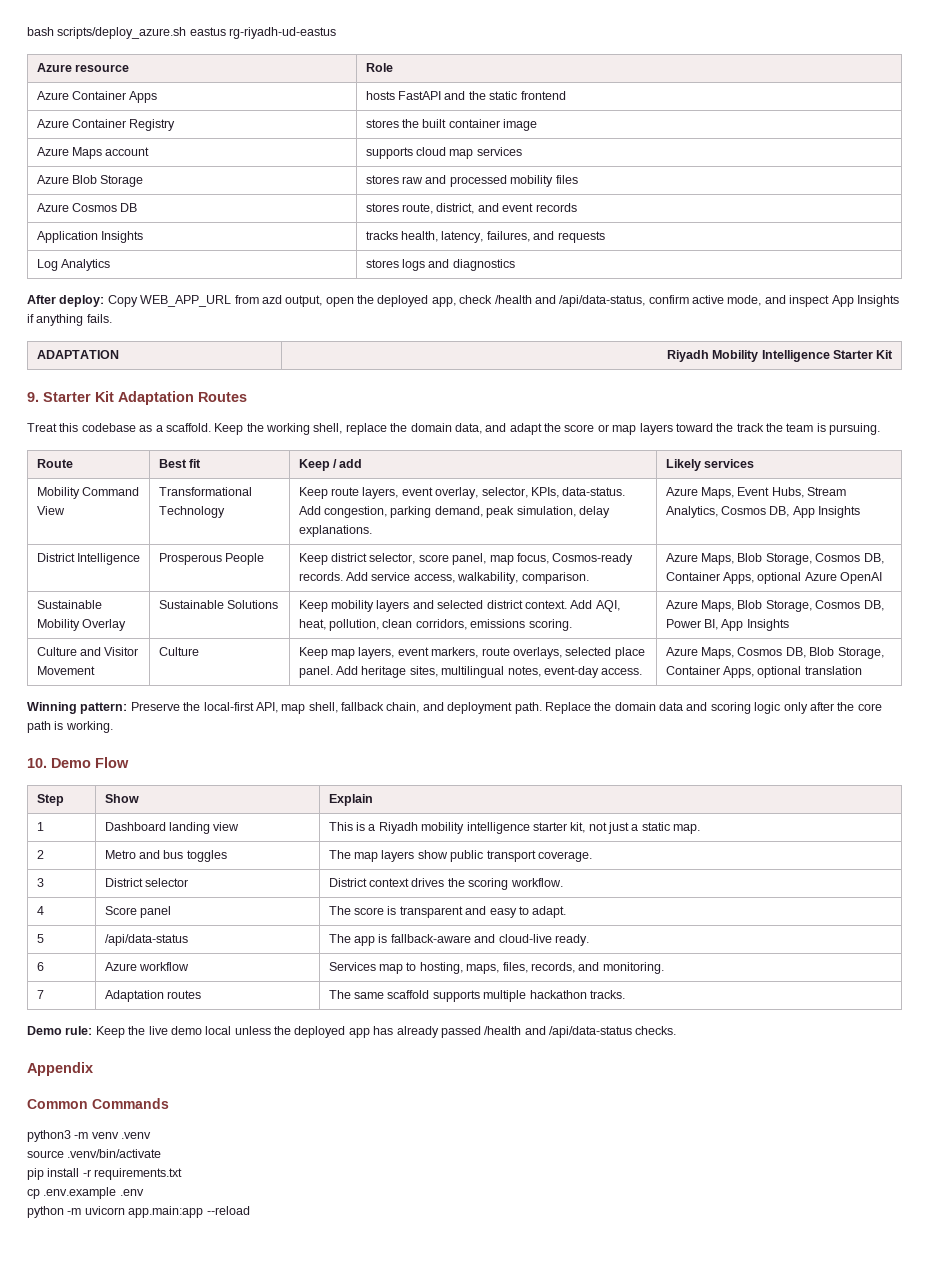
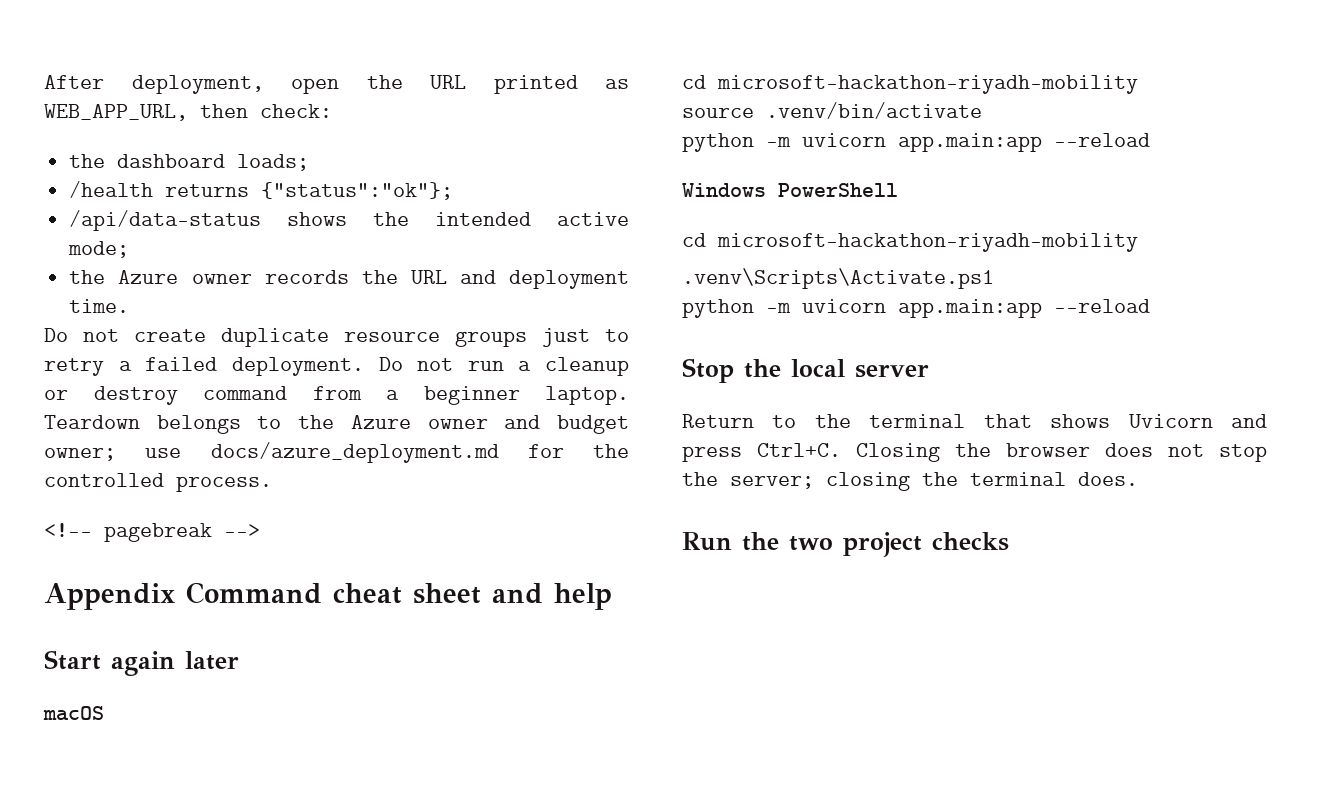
[27,27,337,39] [36,63,130,72] [365,63,393,72] [36,91,158,103] [365,91,566,100] [36,119,176,131] [365,119,538,131] [36,147,150,159] [365,147,522,159] [36,175,144,187] [365,175,578,187] [36,203,138,212] [365,203,577,214] [36,231,144,243] [365,231,605,243] [36,259,111,271] [365,259,515,271] [27,295,899,307] [27,314,112,326] [36,350,119,359] [666,350,894,362] [27,391,247,405] [27,423,881,435] [36,459,73,468] [158,459,202,468] [298,459,363,471] [665,459,755,471] [36,487,140,499] [36,506,65,515] [158,487,252,496] [158,506,225,518] [298,487,626,499] [298,506,610,518] [298,525,372,537] [665,487,847,499] [665,506,861,518] [36,553,141,565] [158,553,265,565] [298,553,634,565] [298,572,589,584] [665,553,884,565] [665,572,883,584] [36,600,102,609] [36,619,127,631] [158,600,279,609] [298,600,620,612] [298,619,572,631] [665,600,884,612] [665,619,789,631] [36,647,139,656] [36,666,95,675] [158,647,199,656] [298,647,645,659] [298,666,643,678] [665,647,884,659] [665,666,862,678] [27,702,882,714] [27,721,113,733] [27,757,129,768] [36,794,64,806] [104,794,139,803] [328,794,373,806] [36,822,44,831] [104,822,240,834] [328,822,701,834] [36,850,44,859] [104,850,227,862] [328,850,592,862] [36,878,44,887] [104,878,189,887] [328,878,563,890] [36,906,44,915] [104,906,172,918] [328,906,567,918] [36,934,44,943] [104,934,188,946] [328,934,589,946] [36,962,44,971] [104,962,190,971] [328,962,664,974] [36,990,44,999] [104,990,202,1002] [328,990,625,1002] [27,1026,677,1038] [27,1062,93,1076] [27,1098,169,1109] [27,1130,152,1142] [27,1149,162,1158] [27,1168,183,1180] [27,1187,144,1199] [27,1206,250,1218] bash scripts/deploy_azure.sh eastus rg-riyadh-ud-eastus // Azure resource | Role // Azure Container Apps | hosts FastAPI and the static frontend // Azure Container Registry | stores the built container image // Azure Maps account | supports cloud map services // Azure Blob Storage | stores raw and processed mobility files // Azure Cosmos DB | stores route, district, and event records // Application Insights | tracks health, latency, failures, and requests // Log Analytics | stores logs and diagnostics // After deploy: Copy WEB_APP_URL from azd output, open the deployed app, check /health and /api/data-status, confirm active mode, and inspect App Insights if anything fails. // ADAPTATION | Riyadh Mobility Intelligence Starter Kit // 9. Starter Kit Adaptation Routes // Treat this codebase as a scaffold. Keep the working shell, replace the domain data, and adapt the score or map layers toward the track the team is pursuing. // Route | Best fit | Keep / add | Likely services // Mobility Command View | Transformational Technology | Keep route layers, event overlay, selector, KPIs, data-status. Add congestion, parking demand, peak simulation, delay explanations. | Azure Maps, Event Hubs, Stream Analytics, Cosmos DB, App Insights // District Intelligence | Prosperous People | Keep district selector, score panel, map focus, Cosmos-ready records. Add service access, walkability, comparison. | Azure Maps, Blob Storage, Cosmos DB, Container Apps, optional Azure OpenAI // Sustainable Mobility Overlay | Sustainable Solutions | Keep mobility layers and selected district context. Add AQI, heat, pollution, clean corridors, emissions scoring. | Azure Maps, Blob Storage, Cosmos DB, Power BI, App Insights // Culture and Visitor Movement | Culture | Keep map layers, event markers, route overlays, selected place panel. Add heritage sites, multilingual notes, event-day access. | Azure Maps, Cosmos DB, Blob Storage, Container Apps, optional translation // Winning pattern: Preserve the local-first API, map shell, fallback chain, and deployment path. Replace the domain data and scoring logic only after the core path is working. // 10. Demo Flow // Step | Show | Explain // 1 | Dashboard landing view | This is a Riyadh mobility intelligence starter kit, not just a static map. // 2 | Metro and bus toggles | The map layers show public transport coverage. // 3 | District selector | District context drives the scoring workflow. // 4 | Score panel | The score is transparent and easy to adapt. // 5 | /api/data-status | The app is fallback-aware and cloud-live ready. // 6 | Azure workflow | Services map to hosting, maps, files, records, and monitoring. // 7 | Adaptation routes | The same scaffold supports multiple hackathon tracks. // Demo rule: Keep the live demo local unless the deployed app has already passed /health and /api/data-status checks. // Appendix // Common Commands // python3 -m venv .venv // source .venv/bin/activate // pip install -r requirements.txt // cp .env.example .env // python -m uvicorn app.main:app --reload -> [44,75,629,94] [44,104,332,121] [69,154,310,171] [69,181,454,200] [69,210,629,231] [68,241,130,258] [69,270,630,289] [69,299,130,313] [44,328,629,347] [44,357,629,376] [44,386,629,405] [44,415,629,434] [44,442,629,463] [44,473,272,492] [44,523,260,542] [44,582,612,610] [44,650,239,676] [43,706,104,721] [682,75,1138,94] [682,102,982,119] [682,133,1150,152] [682,183,898,197] [682,233,1138,252] [682,268,994,289] [682,299,1150,318] [682,358,929,383] [682,414,1267,428] [682,443,1267,462] [682,472,1138,491] [682,532,1009,557] After deployment, open the URL printed as WEB_APP_URL, then check: // the dashboard loads; // /health returns {"status":"ok"}; // /api/data-status shows the intended active mode; // the Azure owner records the URL and deployment time. // Do not create duplicate resource groups just to retry a failed deployment. Do not run a cleanup or destroy command from a beginner laptop. Teardown belongs to the Azure owner and budget owner; use docs/azure_deployment.md for the controlled process. // <!-- pagebreak --> // Appendix Command cheat sheet and help // Start again later // macOS // cd microsoft-hackathon-riyadh-mobility // source .venv/bin/activate // python -m uvicorn app.main:app --reload // Windows PowerShell // cd microsoft-hackathon-riyadh-mobility // .venv\Scripts\Activate.ps1 // python -m uvicorn app.main:app --reload // Stop the local server // Return to the terminal that shows Uvicorn and press Ctrl+C. Closing the browser does not stop the server; closing the terminal does. // Run the two project checks

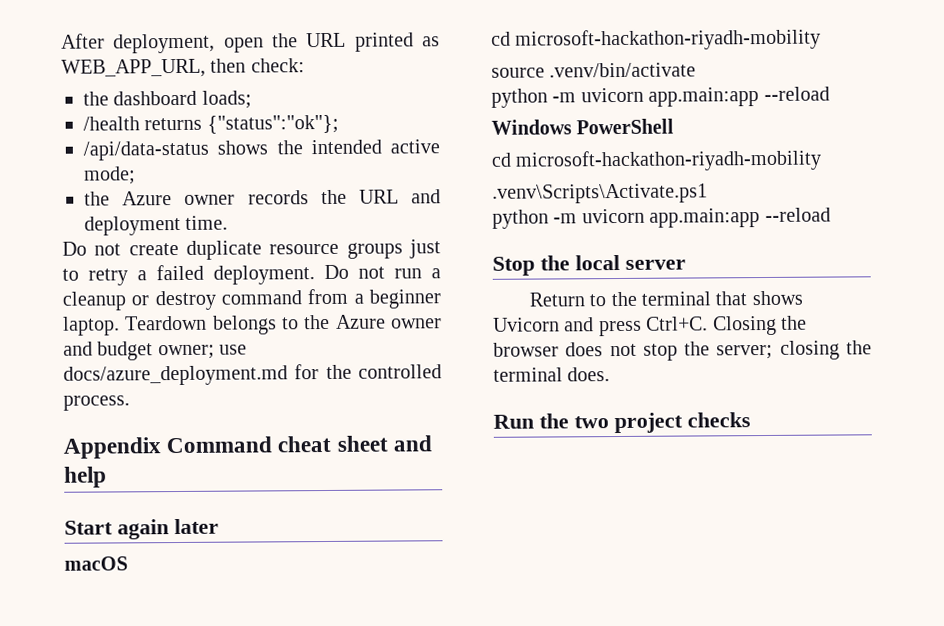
[44,523,260,542] // <!-- pagebreak --> -> (130, 403) none

